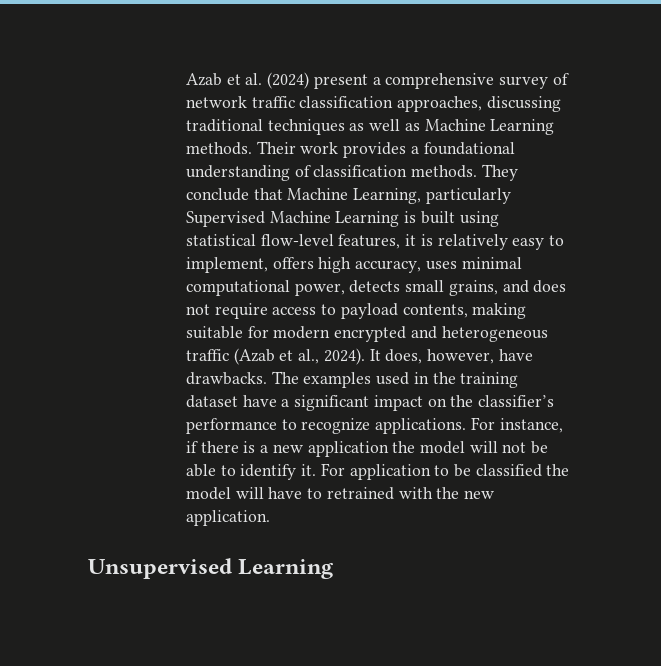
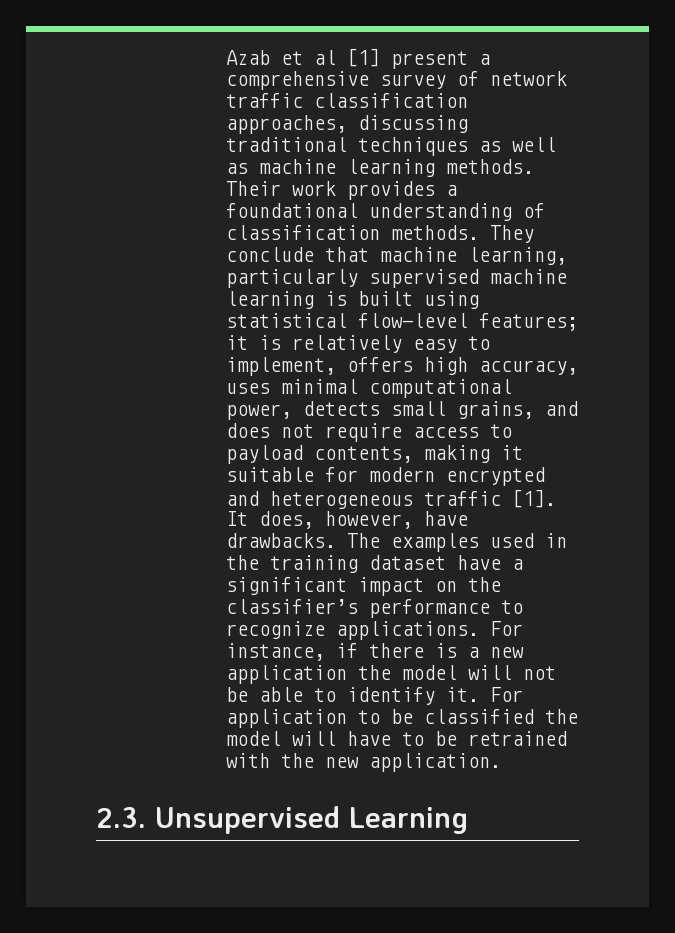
[245,72,310,89] al. (2024) -> [314,48,381,67] al [1]
[424,119,555,135] Machine Learning -> [259,159,436,177] machine learning
[287,188,511,204] [185,211,400,227] Machine Learning, particularly Supervised Machine Learning -> [380,247,568,265] [226,269,568,288] [226,291,315,309] machine learning, particularly supervised machine learning
[338,234,401,249] features, -> [479,313,579,331] features;
(527, 311) none -> [501,445,524,460] it
[233,348,365,365] (Azab et al., 2024). -> [512,489,557,508] [1].
(323, 493) none -> [435,731,458,746] be
(270, 518) none -> [96,807,146,828] 2.3.

